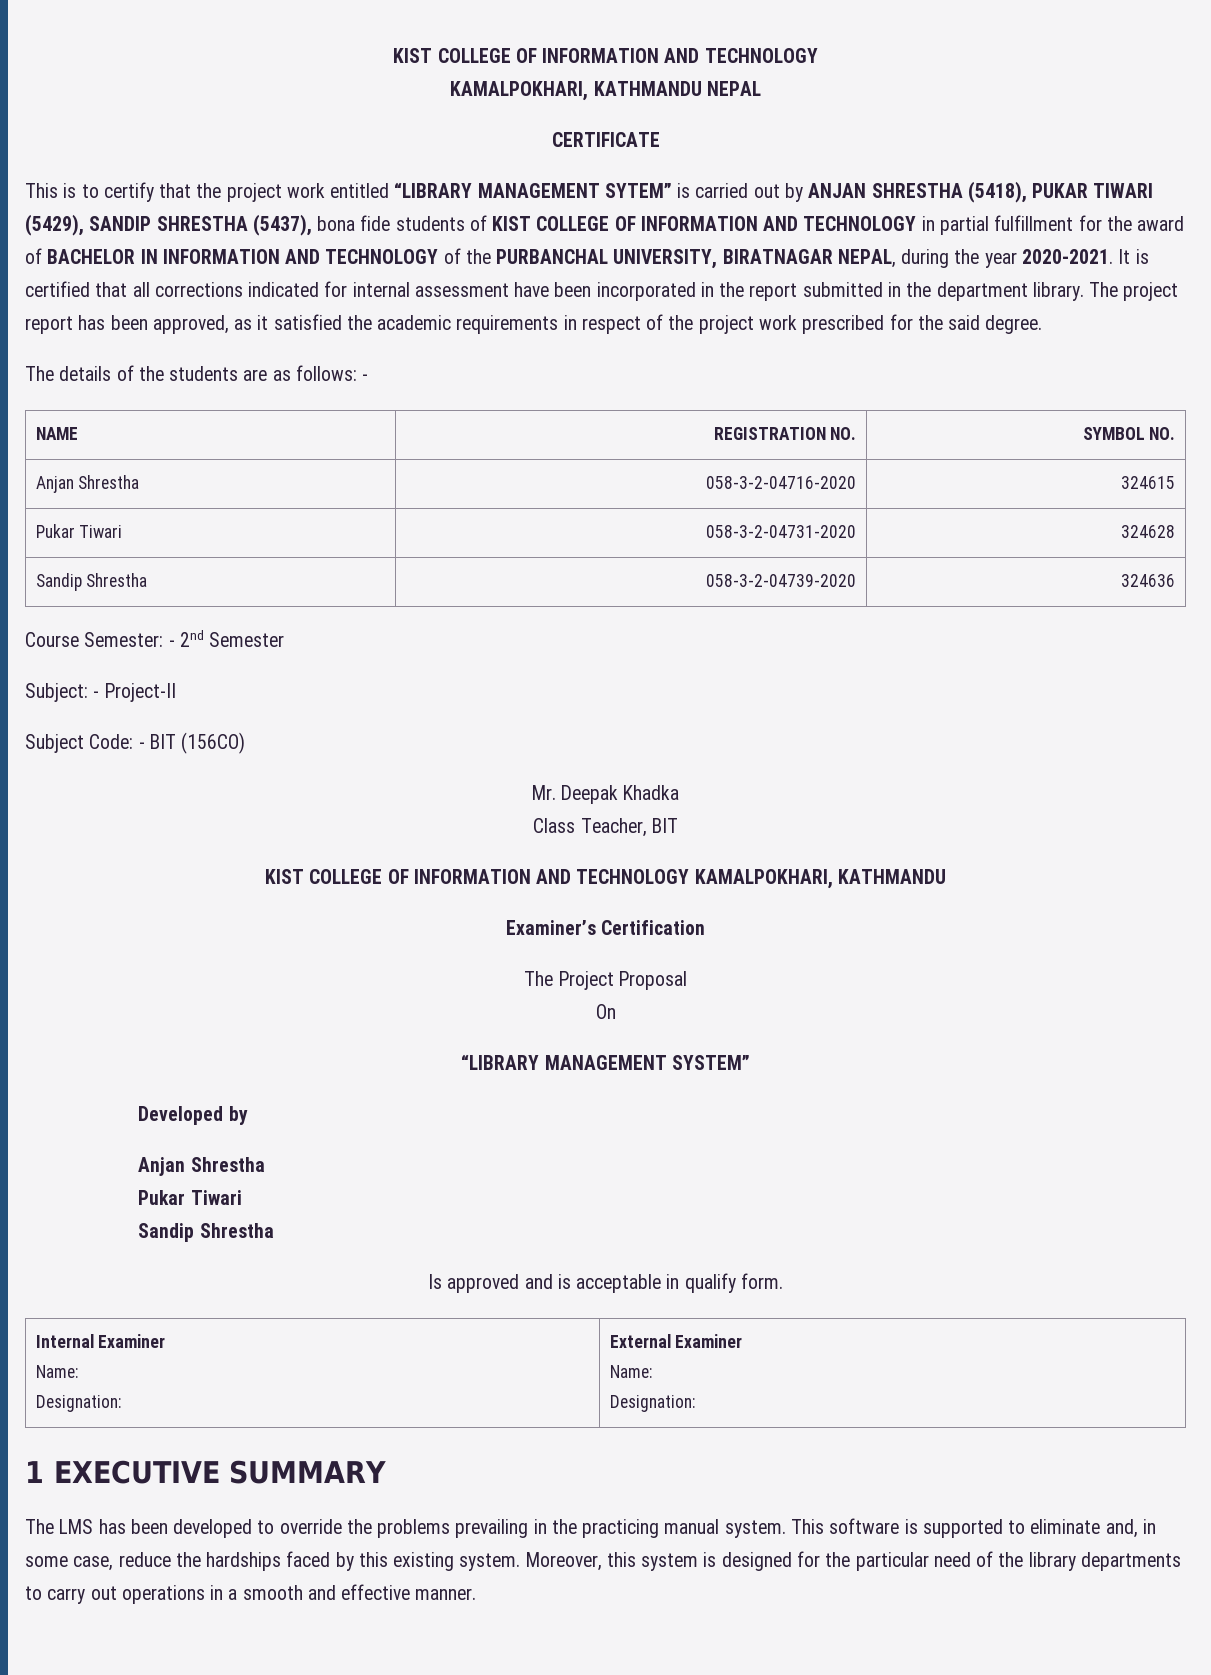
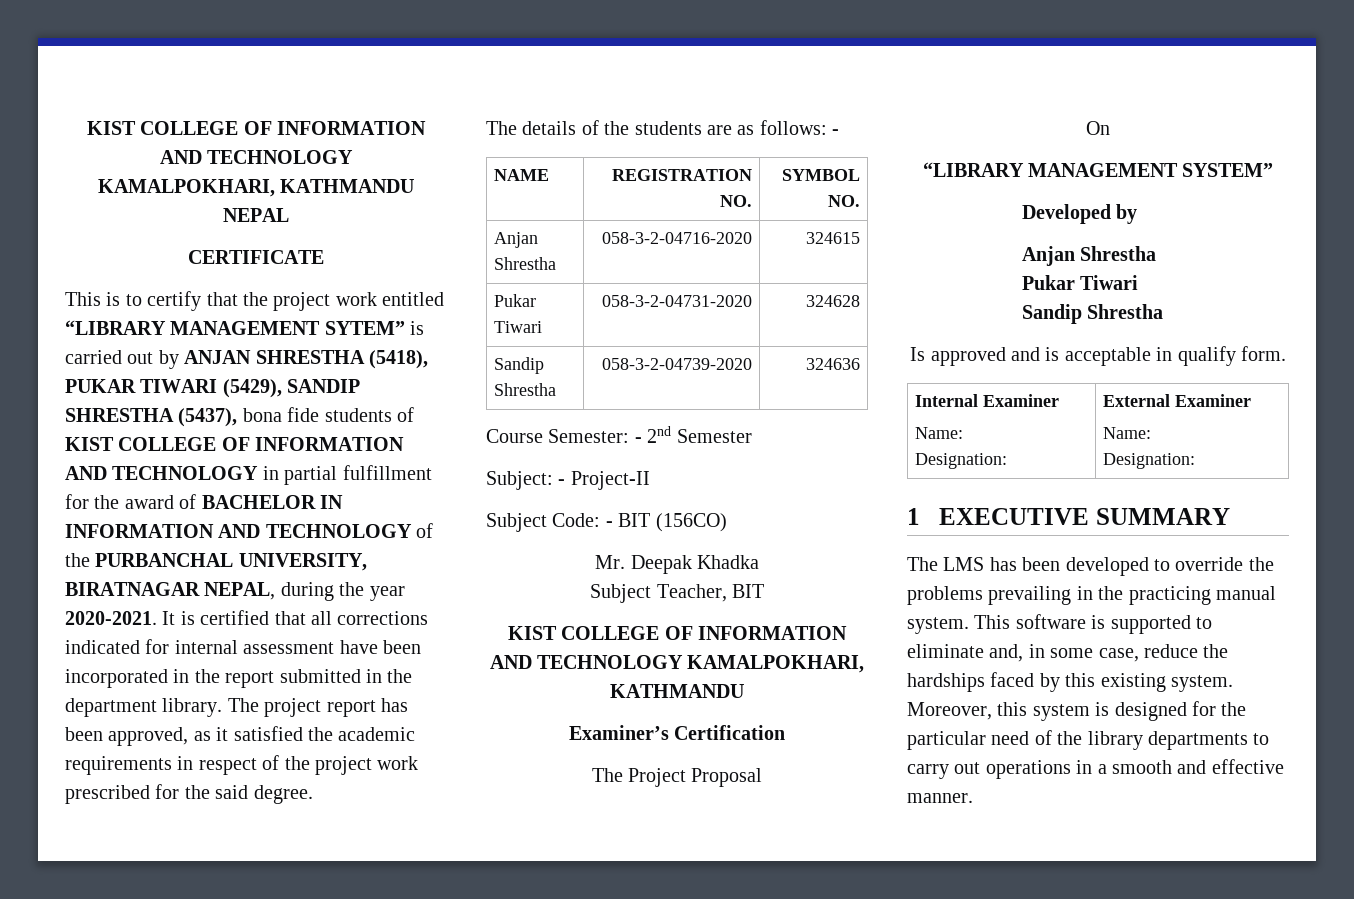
[533,818,576,833] Class -> [590,584,652,603] Subject

